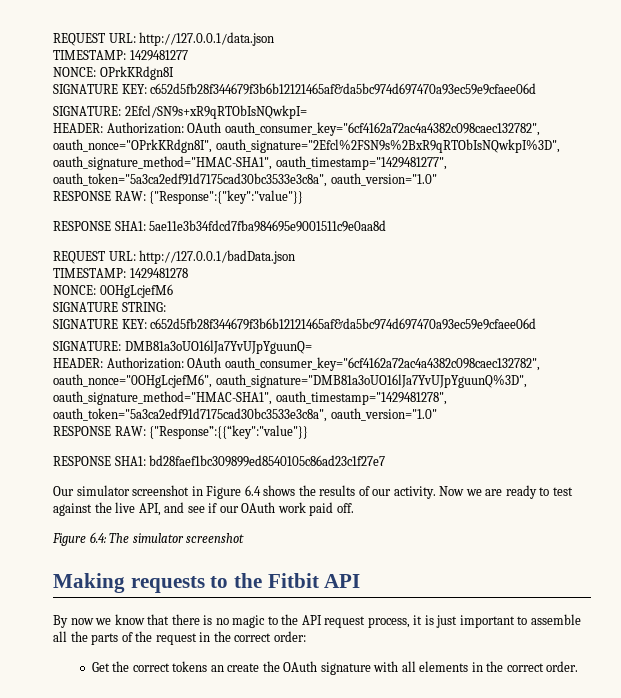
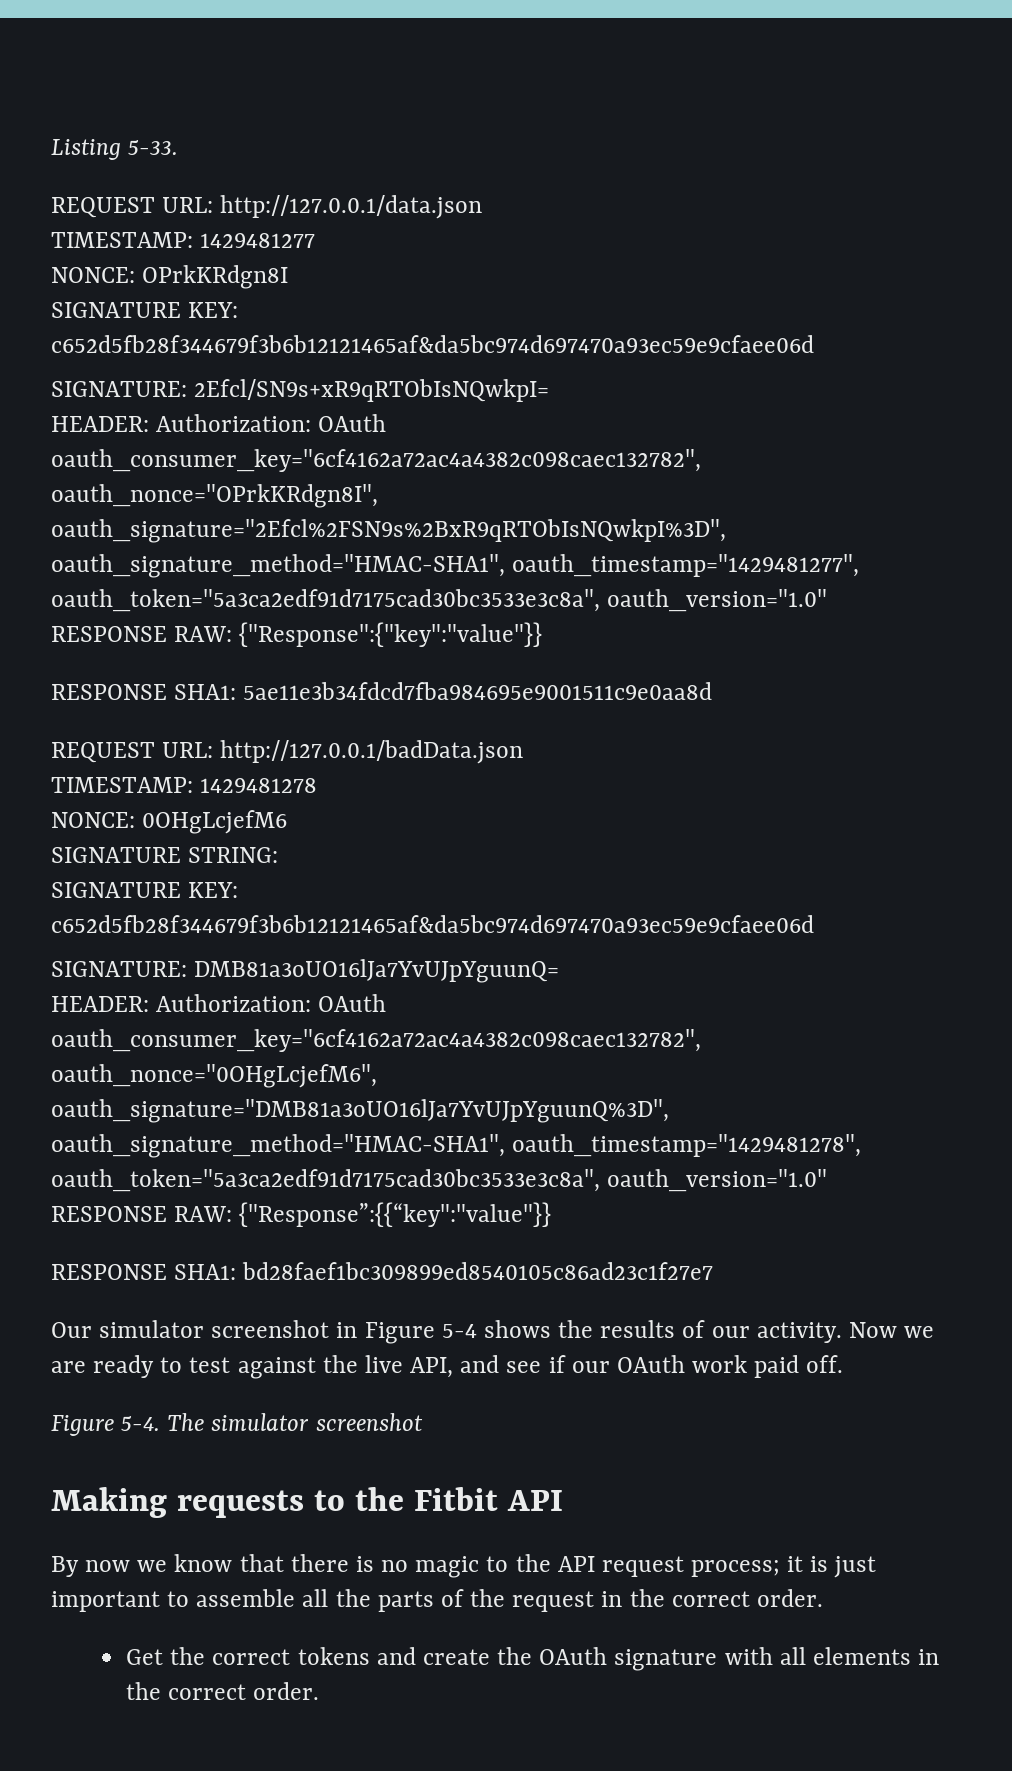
(53, 39) none -> [51,139,179,160] Listing 5-33. //
[244,485,261,496] 6.4 -> [441,1324,477,1338] 5-4
[89,532,107,543] 6.4: -> [121,1416,161,1431] 5-4.
[367,617,410,628] process, -> [691,1560,781,1577] process;
[273,631,306,642] order: -> [756,1589,823,1607] order.
[210,665,224,672] an -> [376,1647,416,1665] and

